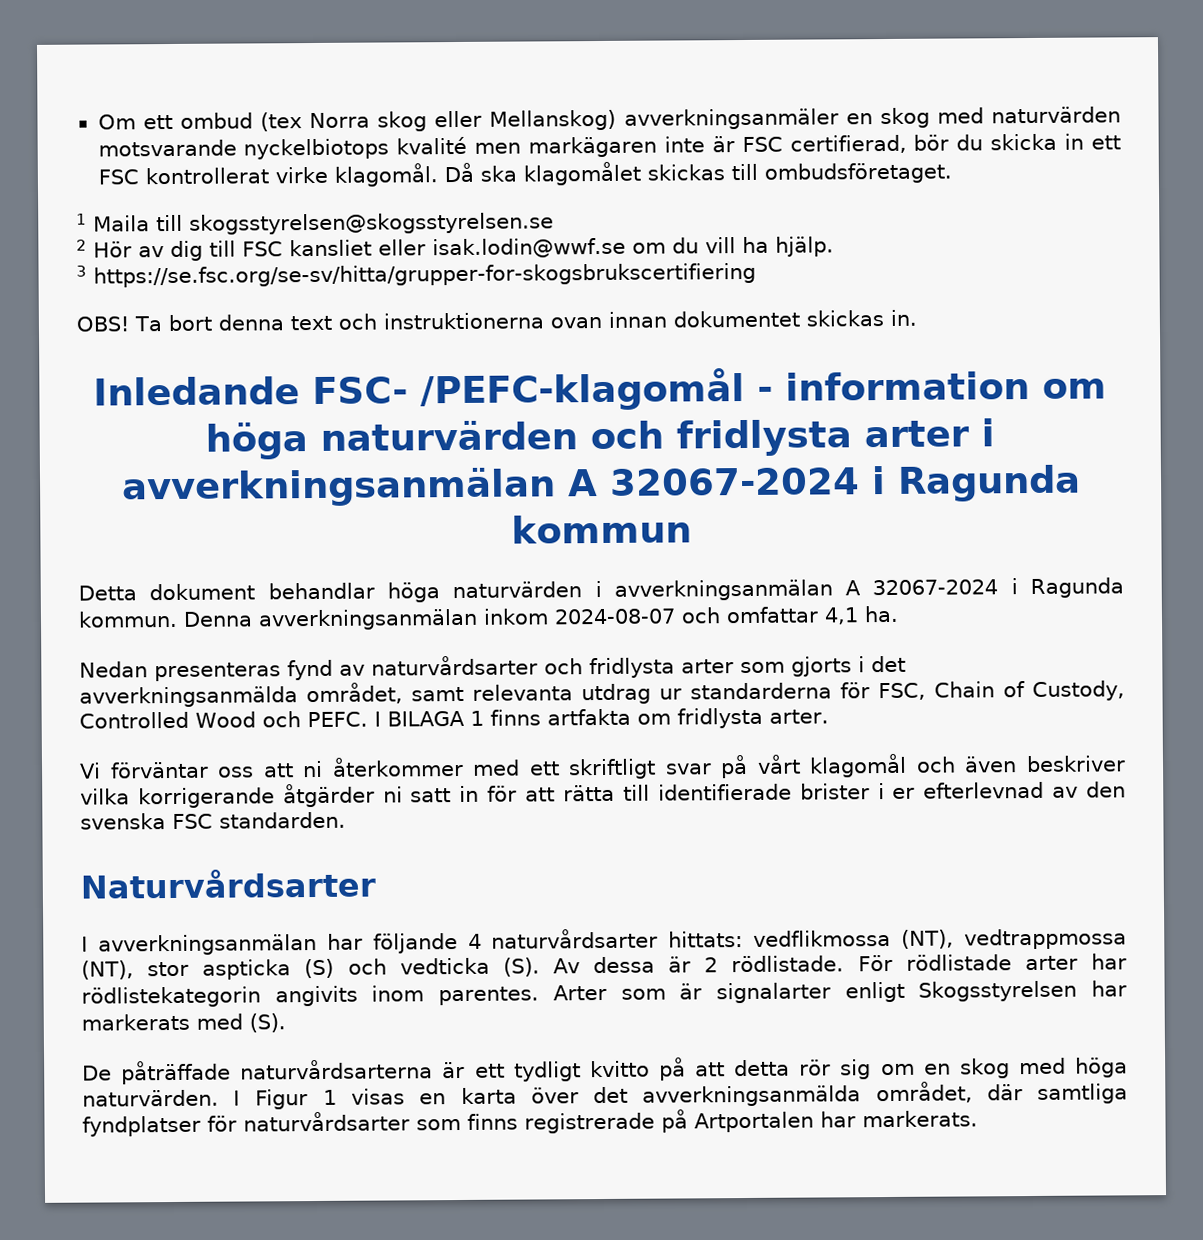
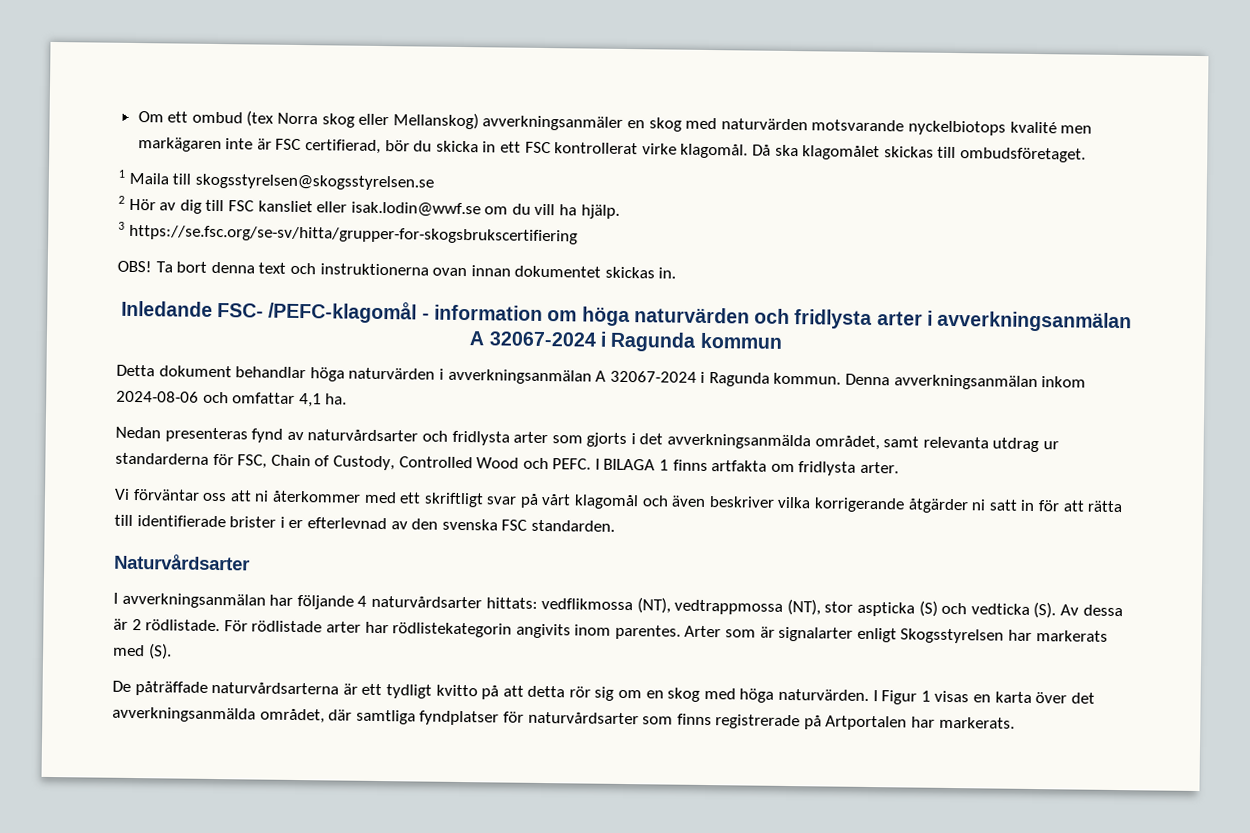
[553,608,676,625] 2024-08-07 -> [116,390,199,403] 2024-08-06

